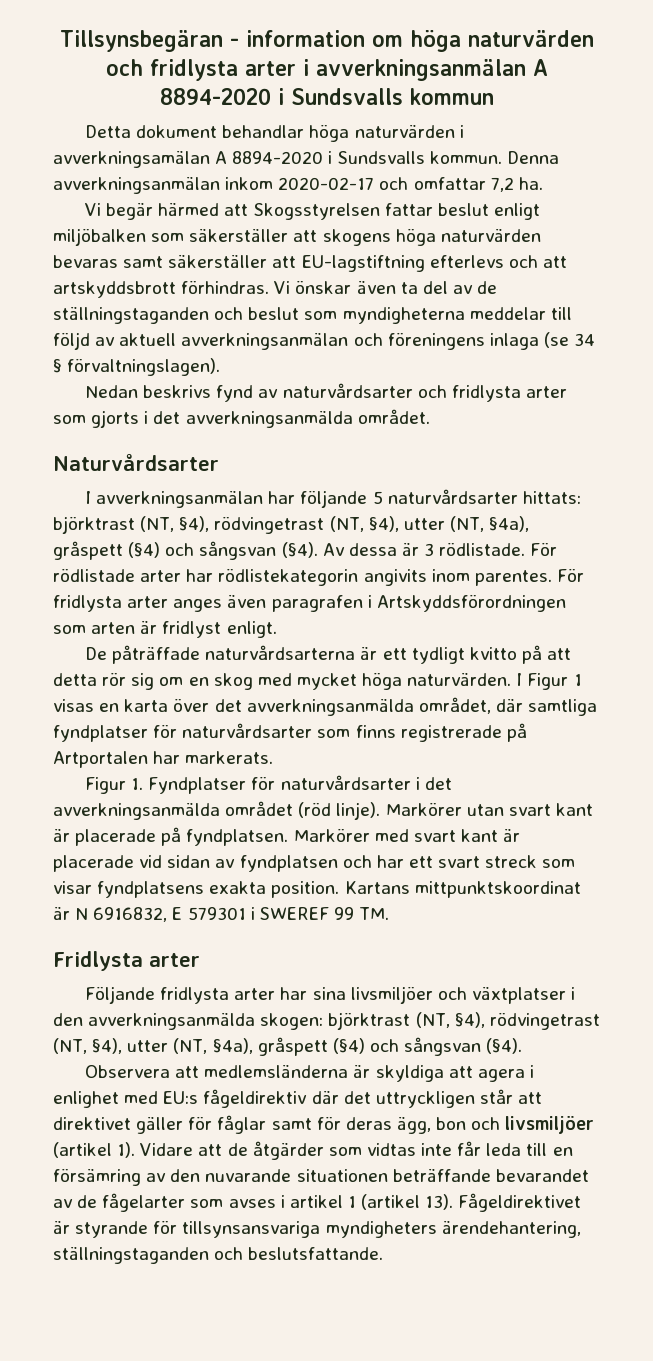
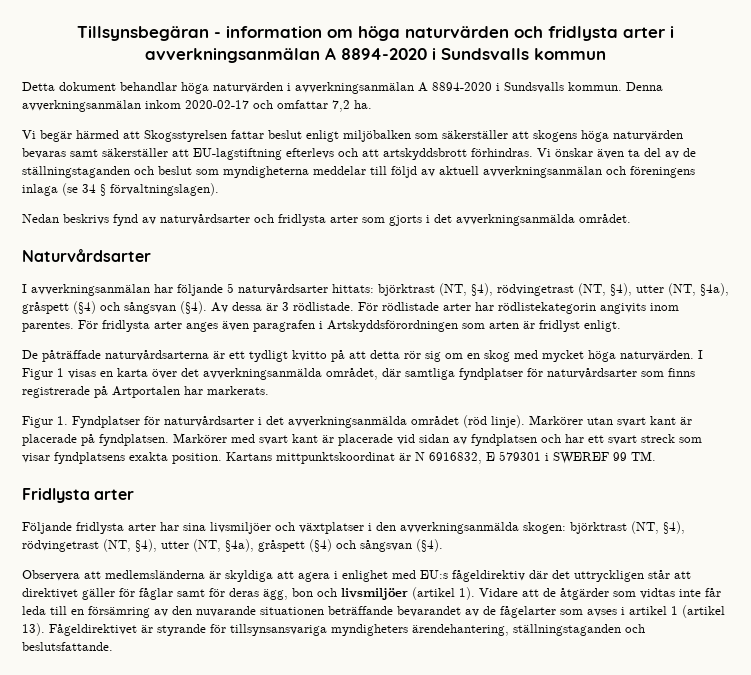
[53,151,210,168] avverkningsamälan -> [295,82,414,94] avverkningsanmälan

